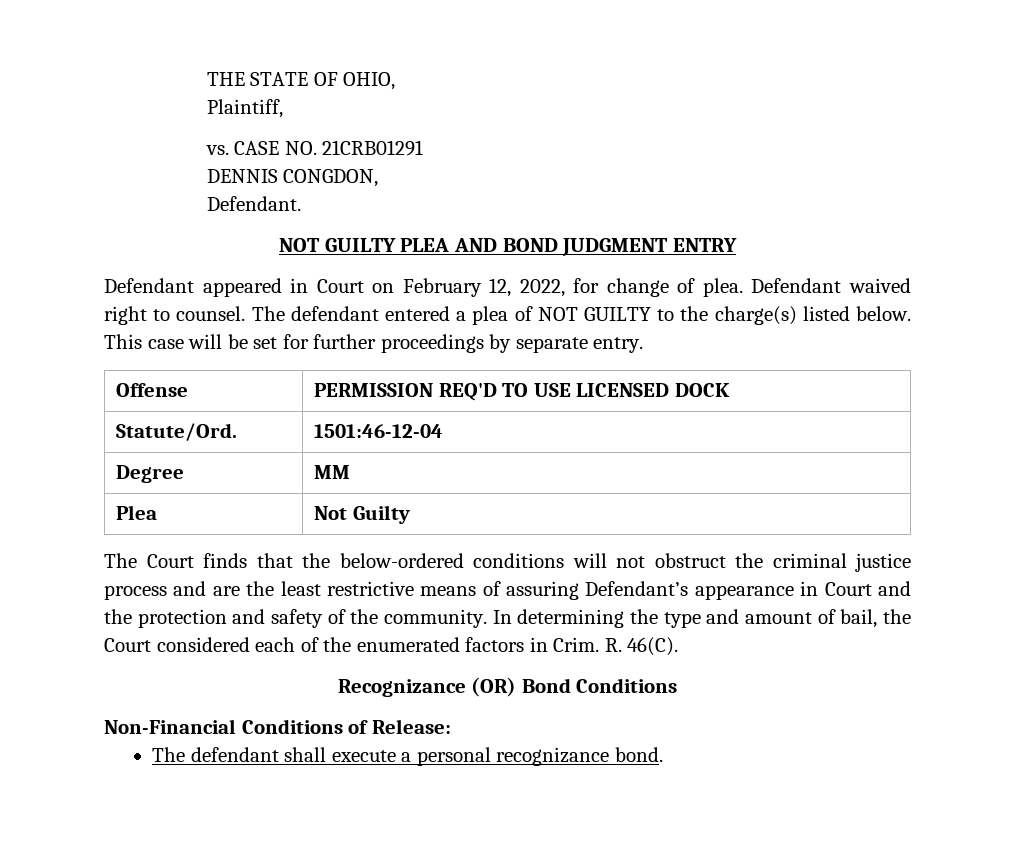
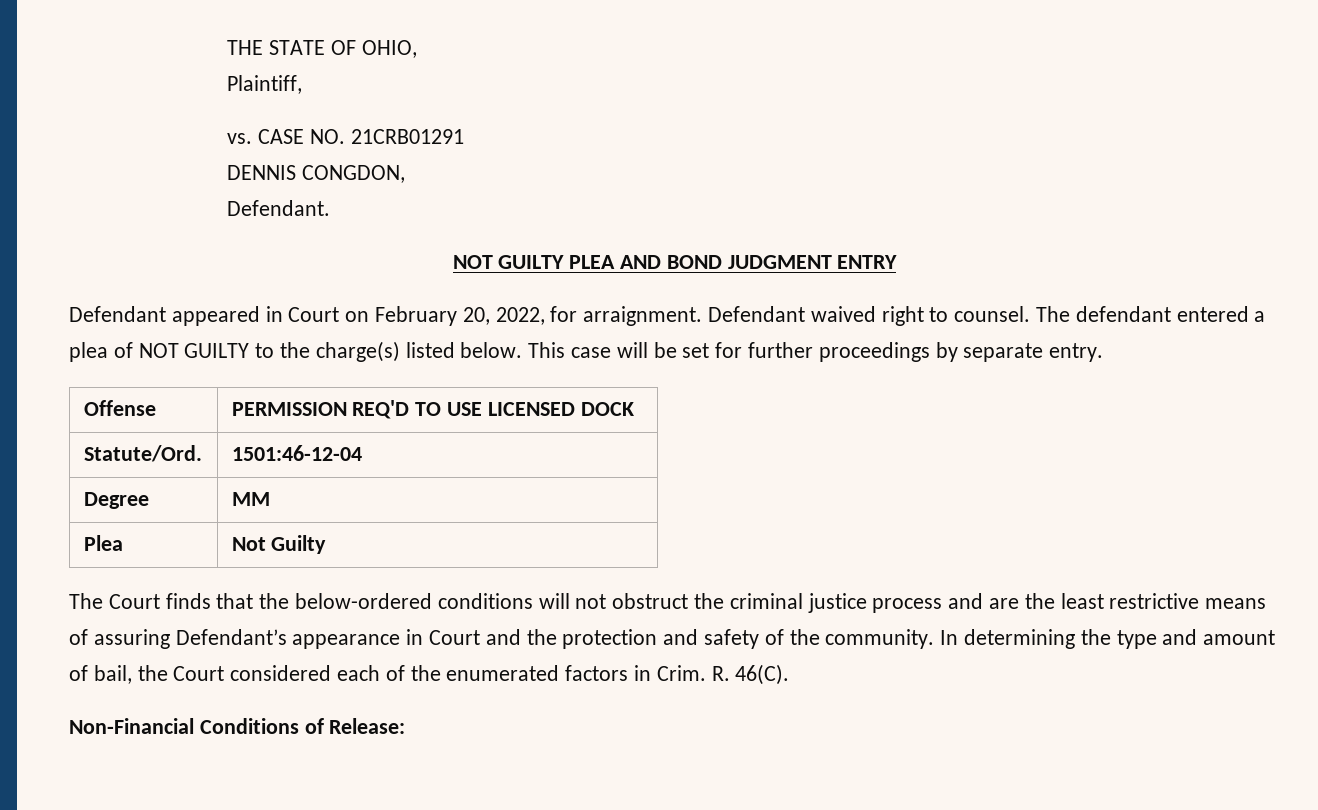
[489,278,512,297] 12, -> [462,307,490,325] 20,
[606,278,743,297] change of plea. -> [583,306,703,326] arraignment.
[337,677,678,697] // Recognizance (OR) Bond Conditions -> (790, 674) none
[152,747,663,766] // The defendant shall execute a personal recognizance bond. -> (406, 726) none

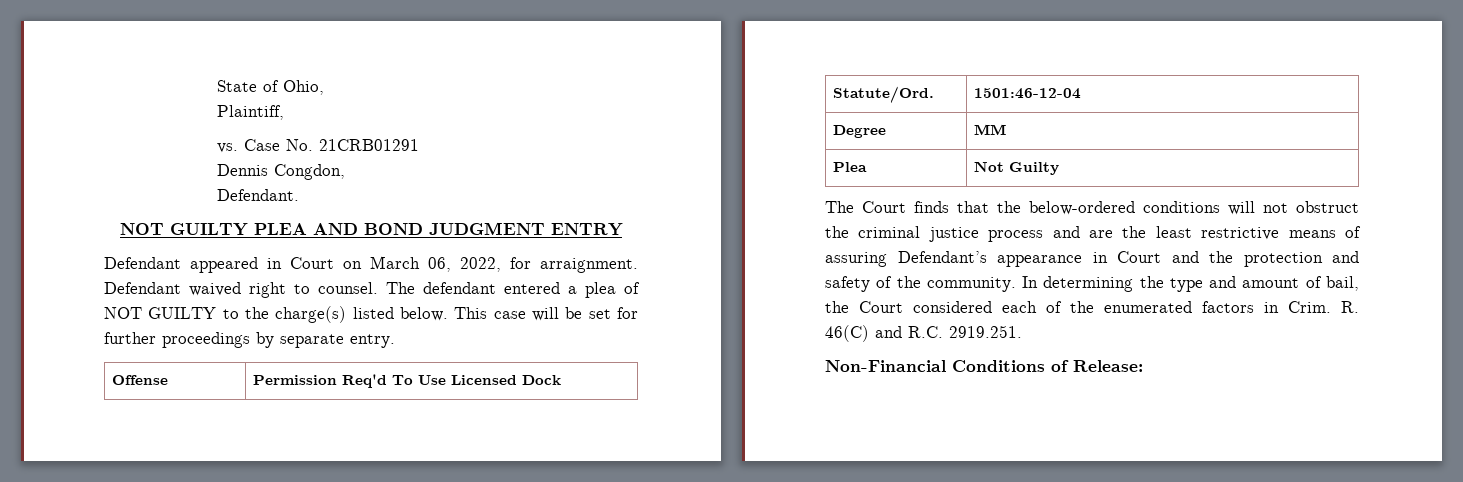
[227,40,417,58] THE STATE OF OHIO, -> [216,80,324,95] State of Ohio,
[258,129,345,144] CASE NO. -> [243,139,313,151] Case No.
[227,165,406,183] DENNIS CONGDON, -> [216,164,345,180] Dennis Congdon,
[375,306,490,326] February 20, -> [370,256,451,272] March 06,
[231,400,634,419] PERMISSION REQ'D TO USE LICENSED DOCK -> [253,374,562,388] Permission Req'd To Use Licensed Dock
[735,664,790,685] 46(C). -> [825,325,1022,342] 46(C) and R.C. 2919.251.

